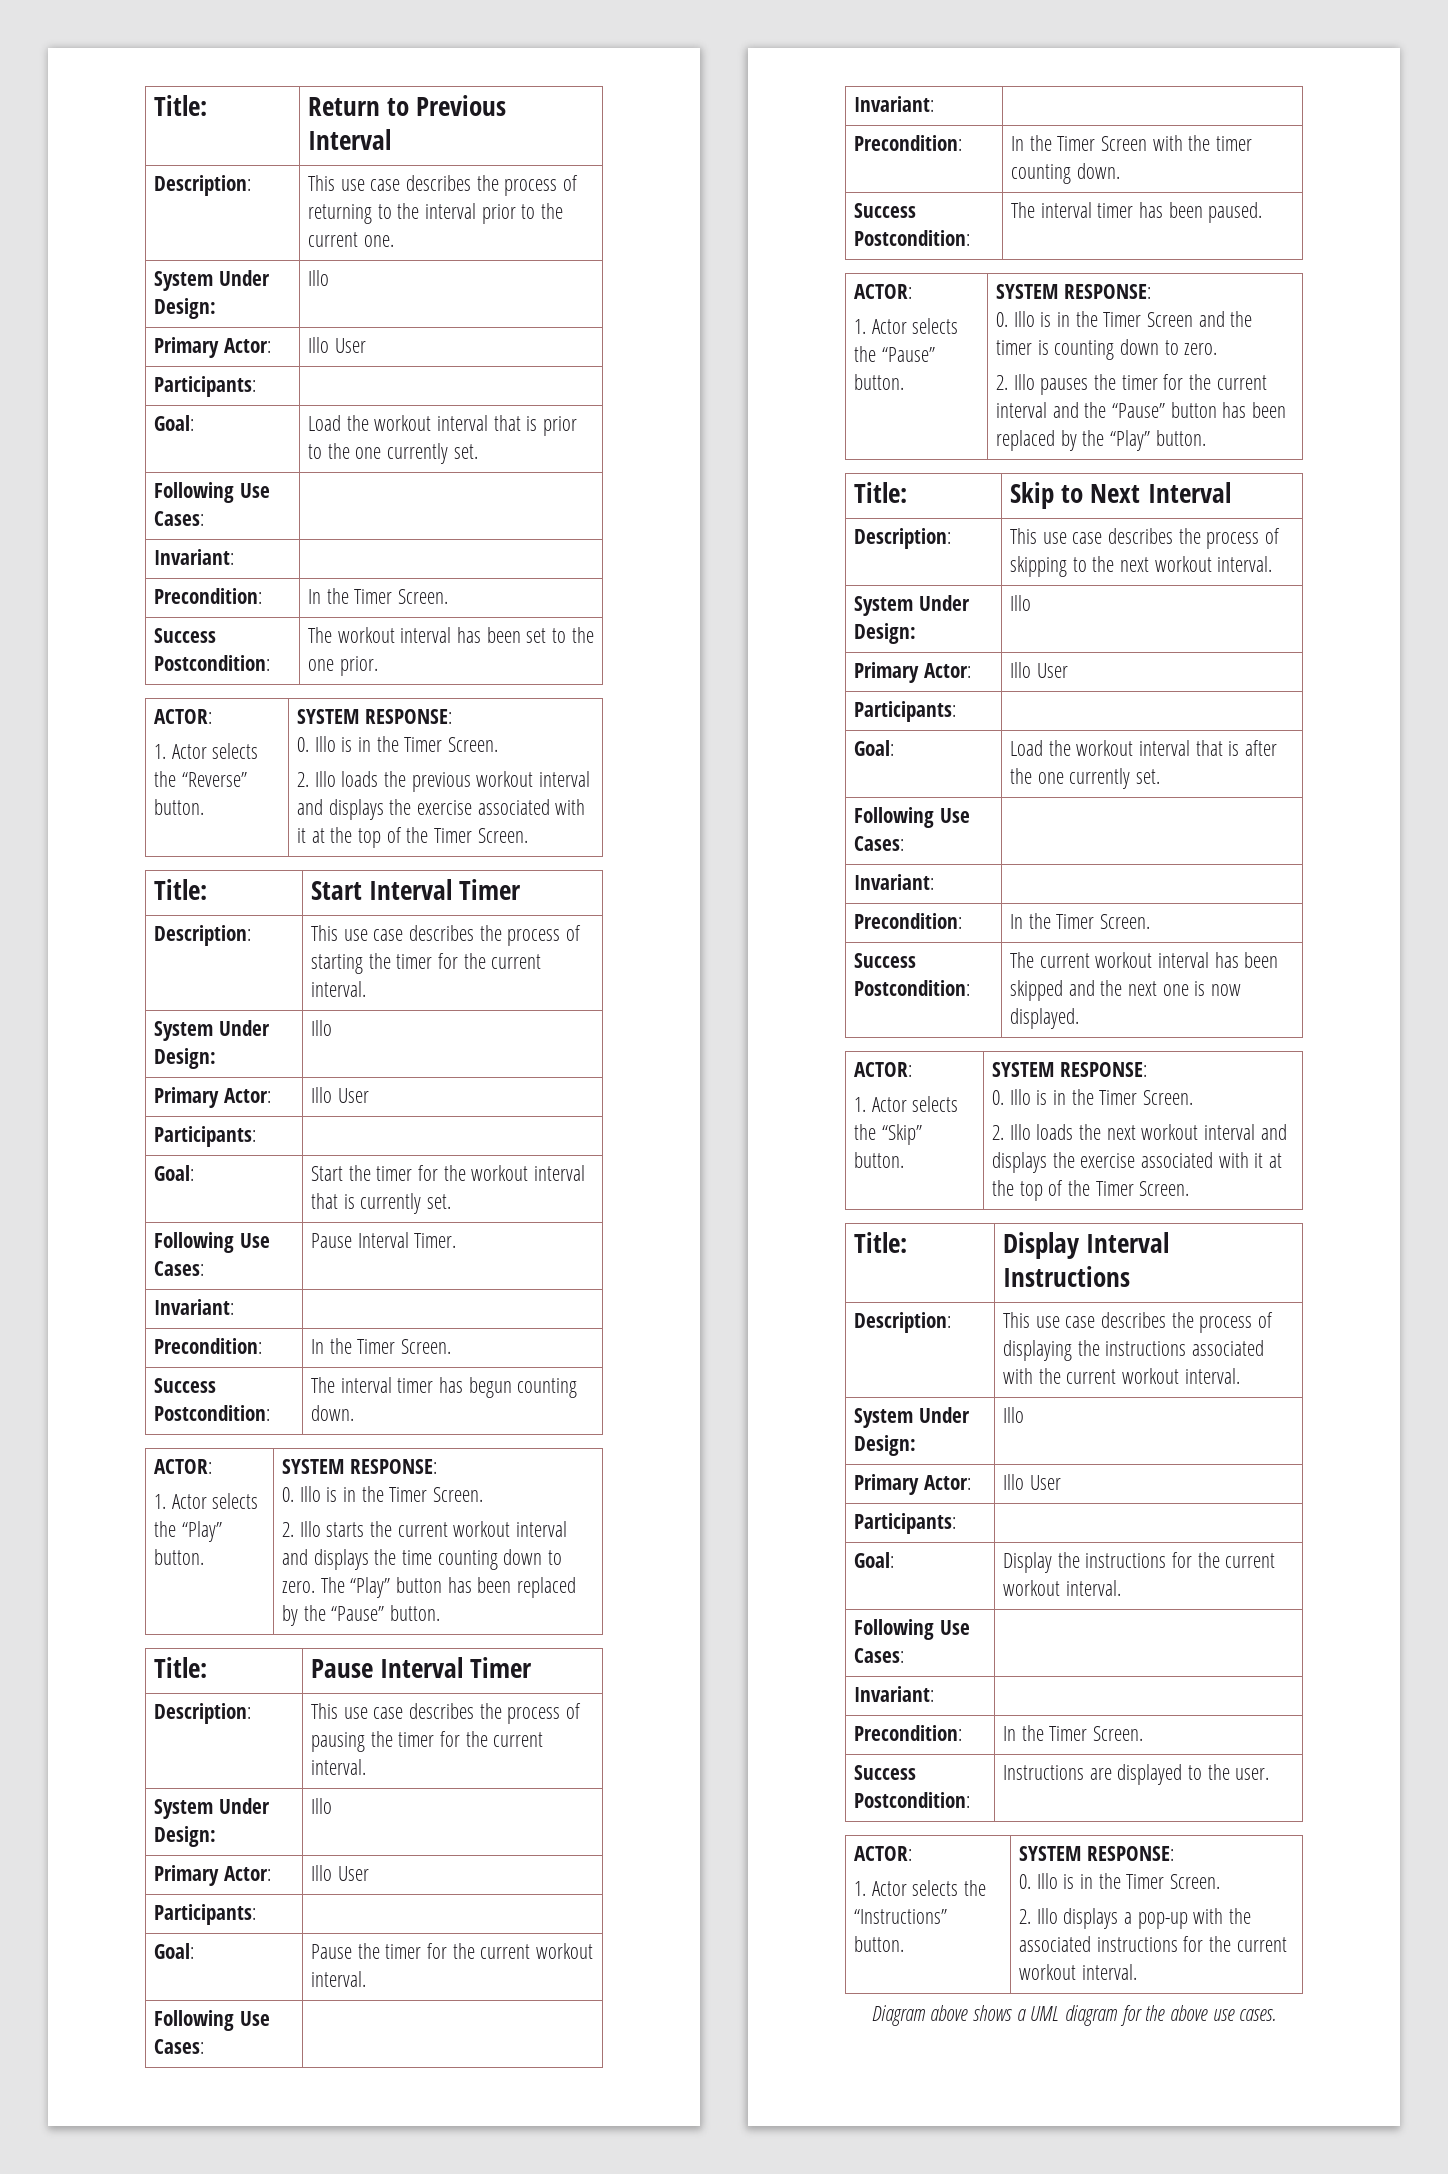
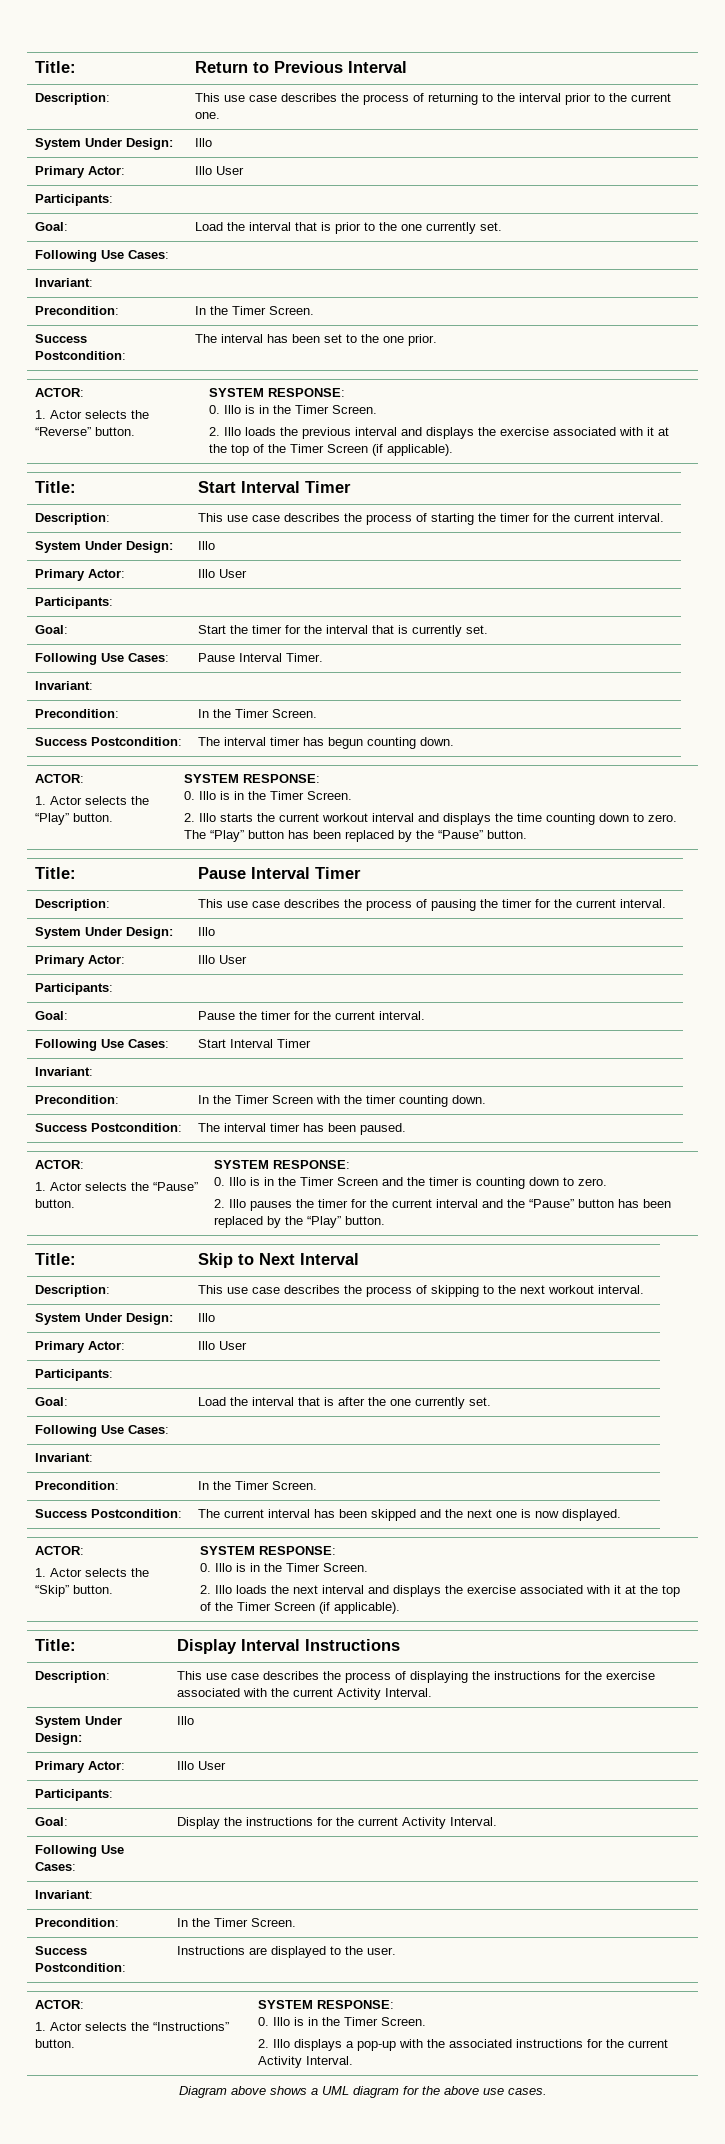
[374,415,432,431] workout -> (245, 226) none
[337,627,395,643] workout -> (217, 338) none
[476,771,534,787] workout -> (351, 433) none
[477,828,528,843] Screen. -> [326,444,453,456] Screen (if applicable).
[471,1165,529,1181] workout -> (322, 629) none
[536,1943,594,1959] [311,1971,367,1987] [154,2010,270,2031] [154,2039,205,2054] workout interval. // Following Use Cases: | -> [378,1011,425,1020] [34,1039,169,1051] [197,1039,311,1048] interval. // Following Use Cases: | Start Interval Timer
[1076,740,1134,756] workout -> (248, 1401) none
[1095,952,1153,968] workout -> (264, 1513) none
[1141,1124,1199,1140] workout -> (318, 1589) none
[1139,1181,1190,1196] Screen. -> [273,1602,400,1614] Screen (if applicable).
(1187, 1348) none -> [564,1671,655,1680] for the exercise
[1122,1368,1240,1384] workout interval. -> [336,1688,432,1700] Activity Interval.
[1003,1580,1121,1596] workout interval. -> [401,1817,497,1829] Activity Interval.
[1019,1964,1137,1980] workout interval. -> [257,2056,353,2068] Activity Interval.

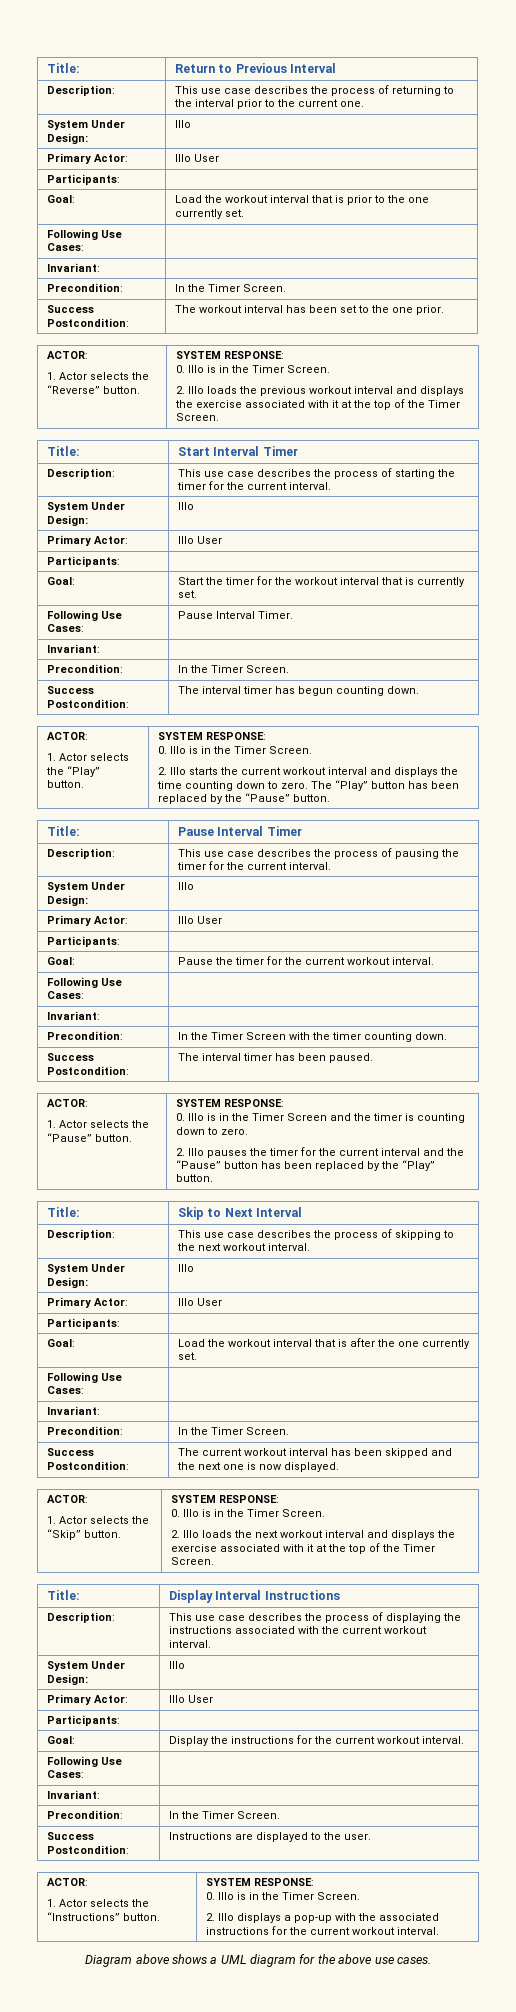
(245, 226) none -> [224,195,268,203] workout
(217, 338) none -> [198,305,242,313] workout
(351, 433) none -> [308,386,352,394] workout
[326,444,453,456] Screen (if applicable). -> [175,413,219,421] Screen.
(322, 629) none -> [294,577,338,585] workout
[378,1011,425,1020] [34,1039,169,1051] [197,1039,311,1048] interval. // Following Use Cases: | Start Interval Timer -> [346,957,434,965] [46,977,122,988] [46,991,84,999] workout interval. // Following Use Cases: |
(248, 1401) none -> [227,1339,271,1347] workout
(264, 1513) none -> [243,1448,287,1456] workout
(318, 1589) none -> [279,1530,323,1538] workout
[273,1602,400,1614] Screen (if applicable). -> [170,1557,214,1565] Screen.
[564,1671,655,1680] for the exercise -> (232, 1630) none
[336,1688,432,1700] Activity Interval. -> [383,1626,427,1634] [168,1640,211,1648] workout interval.
[401,1817,497,1829] Activity Interval. -> [376,1736,464,1744] workout interval.
[257,2056,353,2068] Activity Interval. -> [351,1927,439,1935] workout interval.

